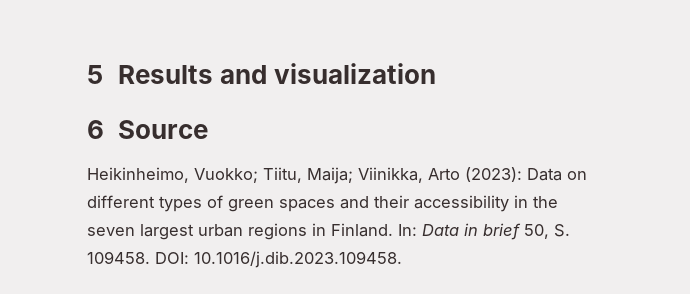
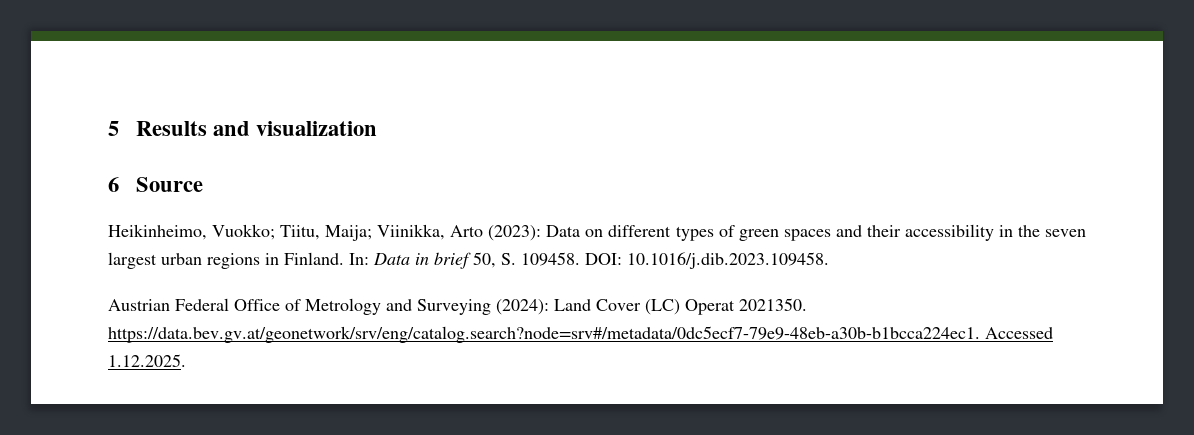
(402, 259) none -> [108,298,807,315] [108,326,1053,343] [108,354,186,367] // Austrian Federal Office of Metrology and Surveying (2024): Land Cover (LC) Operat 2021350. https://data.bev.gv.at/geonetwork/srv/eng/catalog.search?node=srv#/metadata/0dc5ecf7-79e9-48eb-a30b-b1bcca224ec1. Accessed 1.12.2025.

